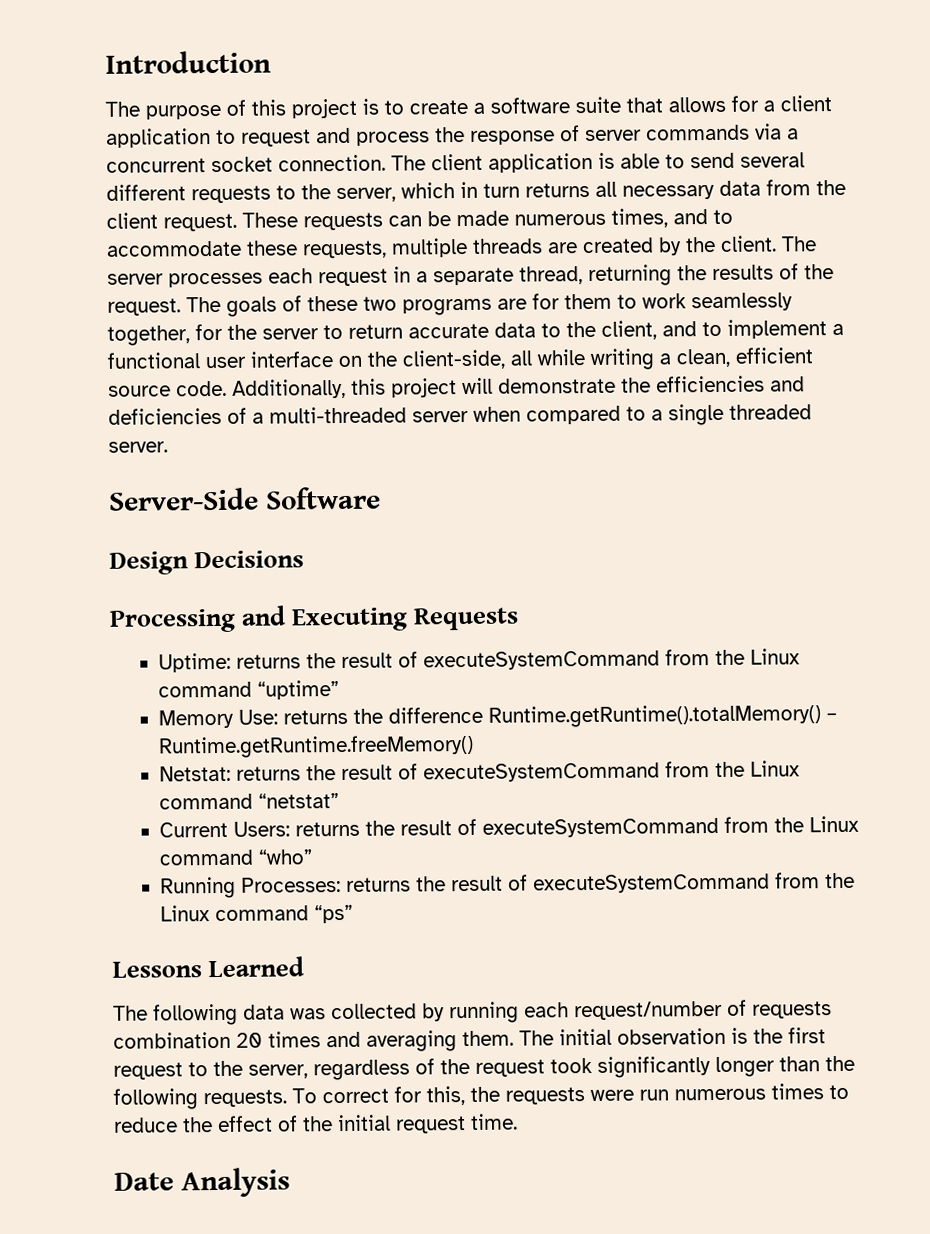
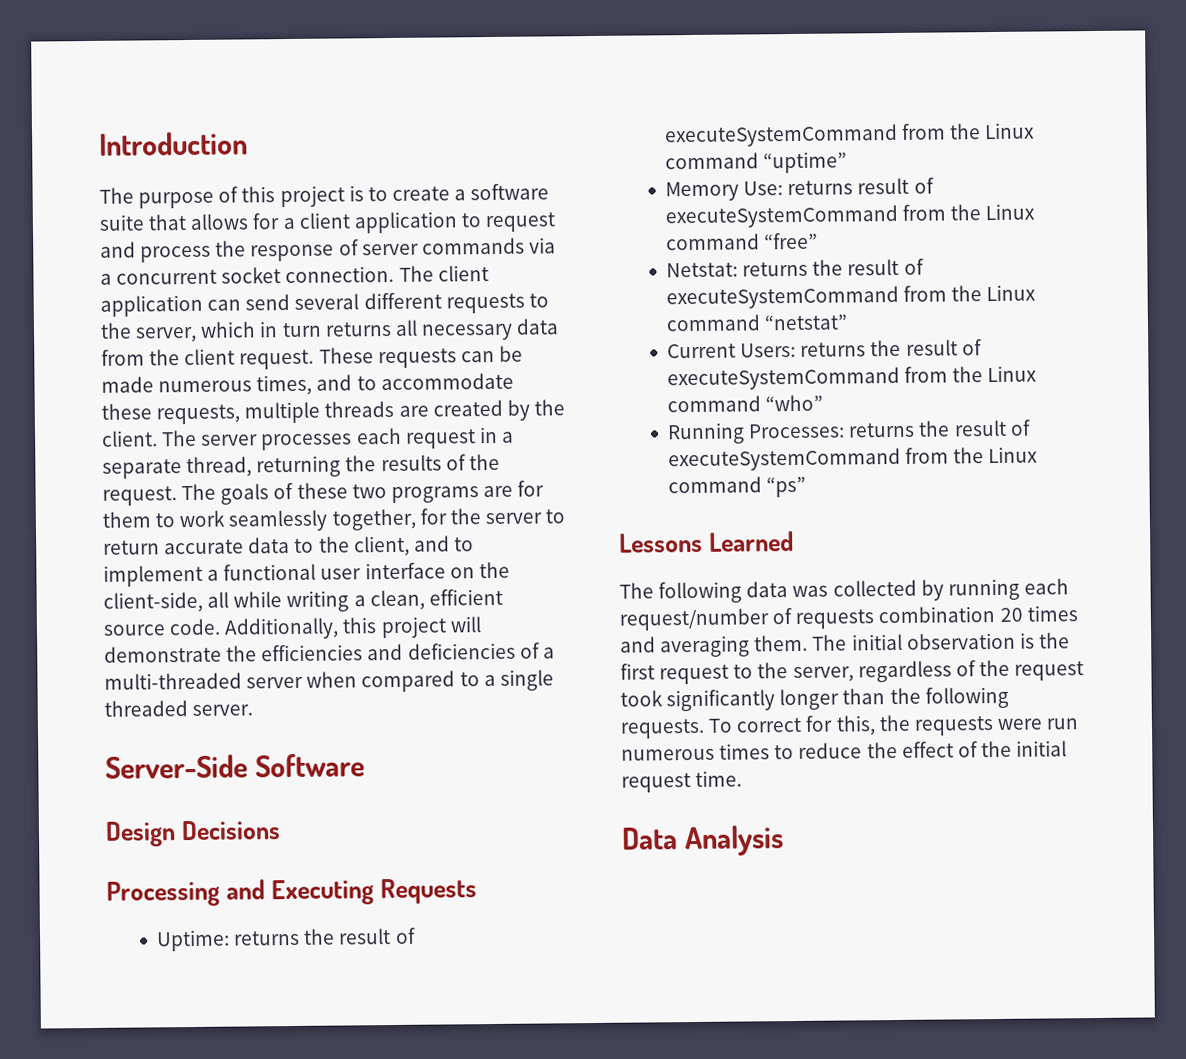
[598,152,685,169] is able to -> [207,299,242,311] can
[353,704,838,728] [158,734,475,759] the difference Runtime.getRuntime().totalMemory() – Runtime.getRuntime.freeMemory() -> [857,177,934,195] [665,203,1036,229] [666,232,819,251] result of executeSystemCommand from the Linux command “free”
[114,1172,174,1191] Date -> [621,827,678,850] Data

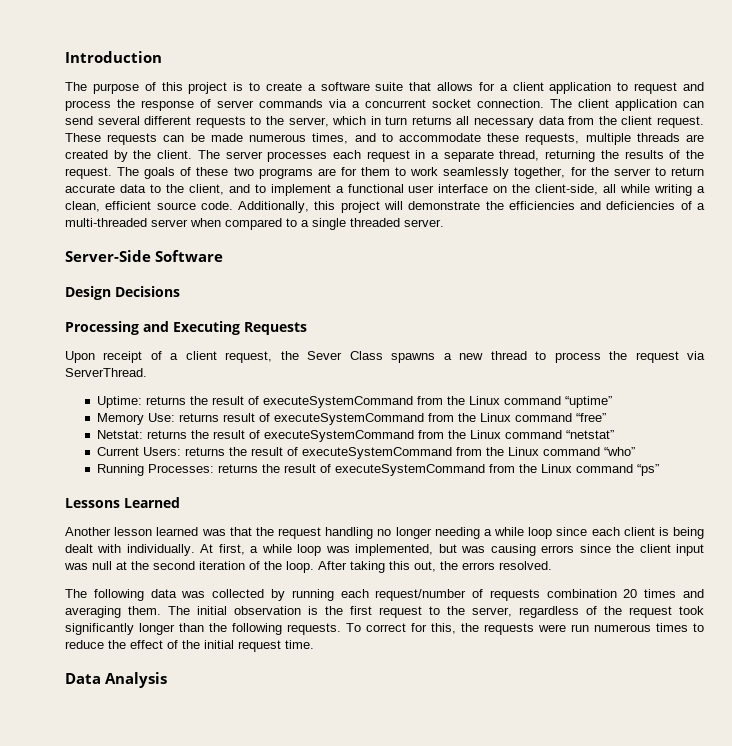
(477, 891) none -> [65,351,706,363] [65,368,147,377] // Upon receipt of a client request, the Sever Class spawns a new thread to process the request via ServerThread.
(794, 541) none -> [65,527,704,539] [65,544,705,556] [64,561,552,573] // Another lesson learned was that the request handling no longer needing a while loop since each client is being dealt with individually. At first, a while loop was implemented, but was causing errors since the client input was null at the second iteration of the loop. After taking this out, the errors resolved.

